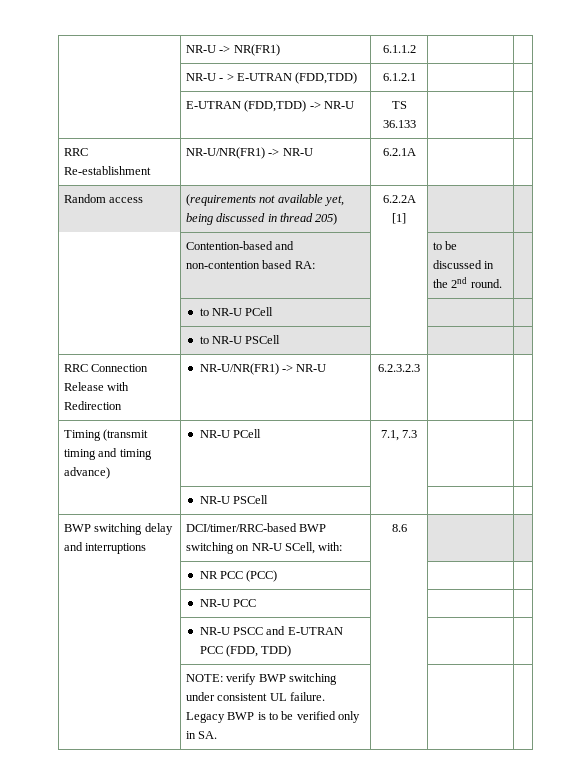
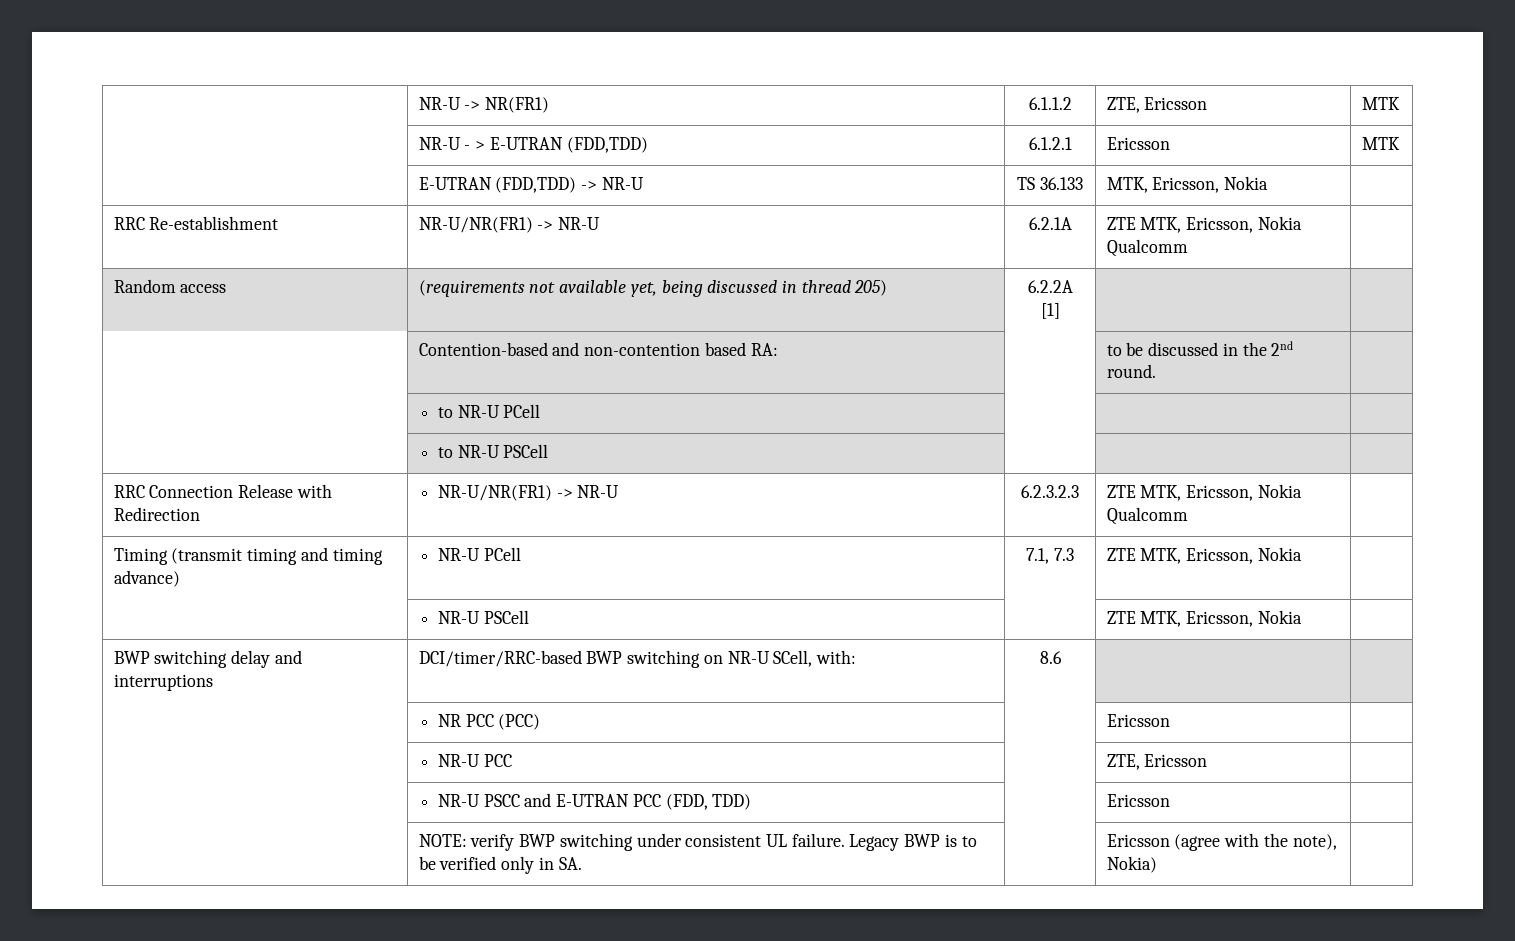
(416, 49) | -> [1106,97,1208,113] [1361,97,1400,110] ZTE, Ericsson | MTK
(416, 77) | -> [1106,137,1170,150] [1361,137,1400,150] Ericsson | MTK
(416, 124) none -> [1106,176,1269,193] MTK, Ericsson, Nokia
(416, 152) none -> [1106,216,1302,233] [1106,239,1188,257] ZTE MTK, Ericsson, Nokia Qualcomm
(420, 368) none -> [1106,484,1302,501] [1106,507,1188,525] ZTE MTK, Ericsson, Nokia Qualcomm
[199,495,269,504] | // | NR-U PSCell | | -> [1106,547,1302,564] [437,610,529,624] [1106,610,1302,627] ZTE MTK, Ericsson, Nokia | // | NR-U PSCell | | ZTE MTK, Ericsson, Nokia
(278, 576) none -> [1106,714,1170,727] Ericsson
(257, 603) none -> [1106,754,1208,770] ZTE, Ericsson
(292, 651) none -> [1106,794,1170,807] Ericsson
(218, 735) none -> [1106,833,1337,851] [1106,856,1157,873] Ericsson (agree with the note), Nokia)

